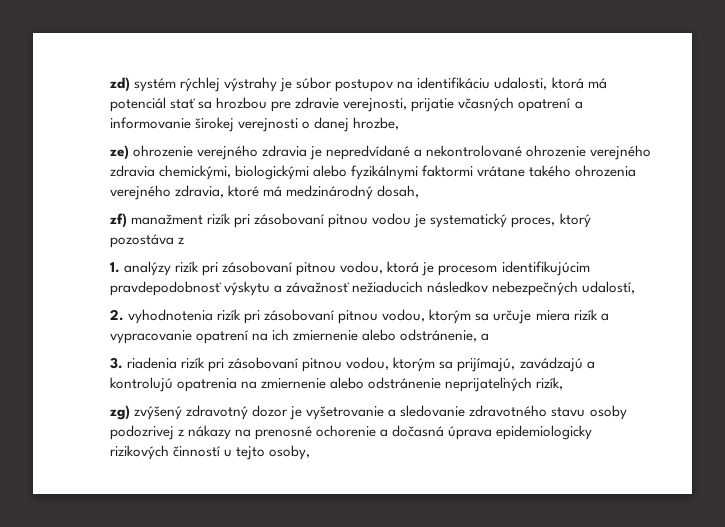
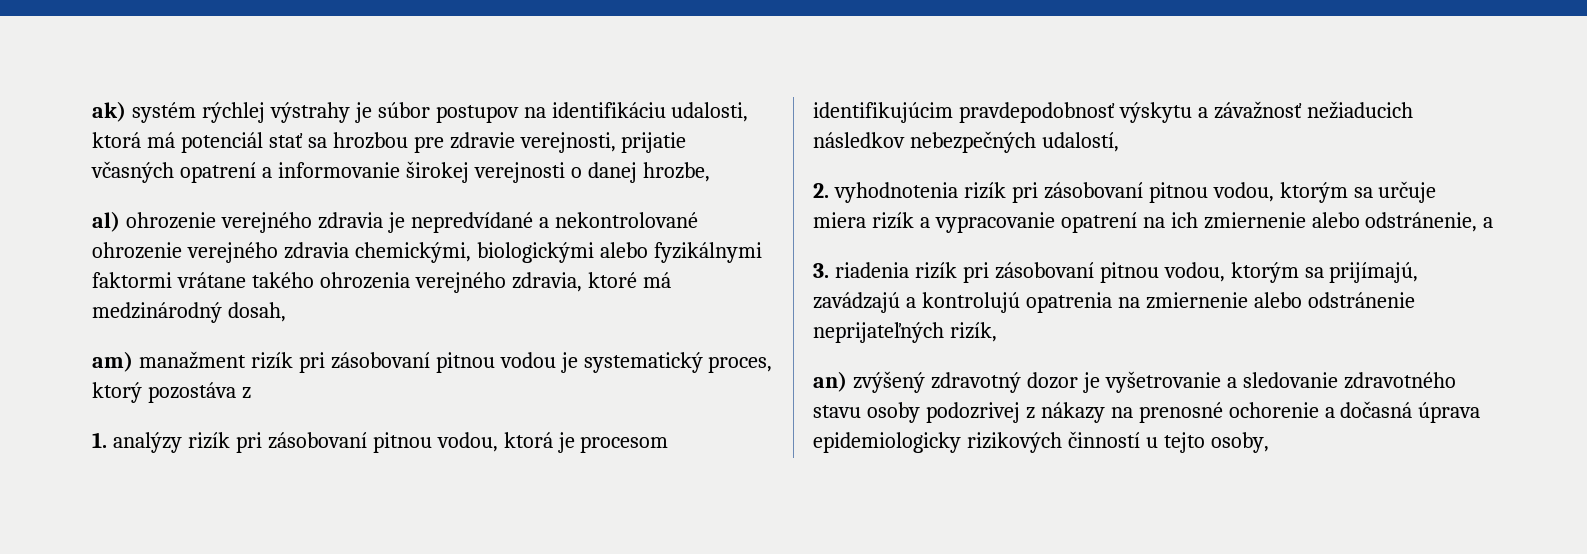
[109,77,130,92] zd) -> [92,101,126,122] ak)
[109,145,129,160] ze) -> [92,211,120,232] al)
[109,213,127,228] zf) -> [92,351,133,372] am)
[109,405,130,420] zg) -> [813,371,847,392] an)

